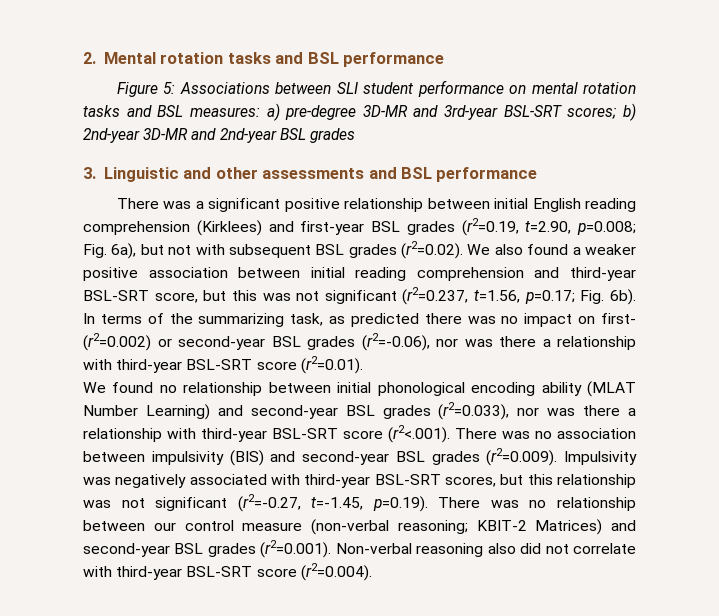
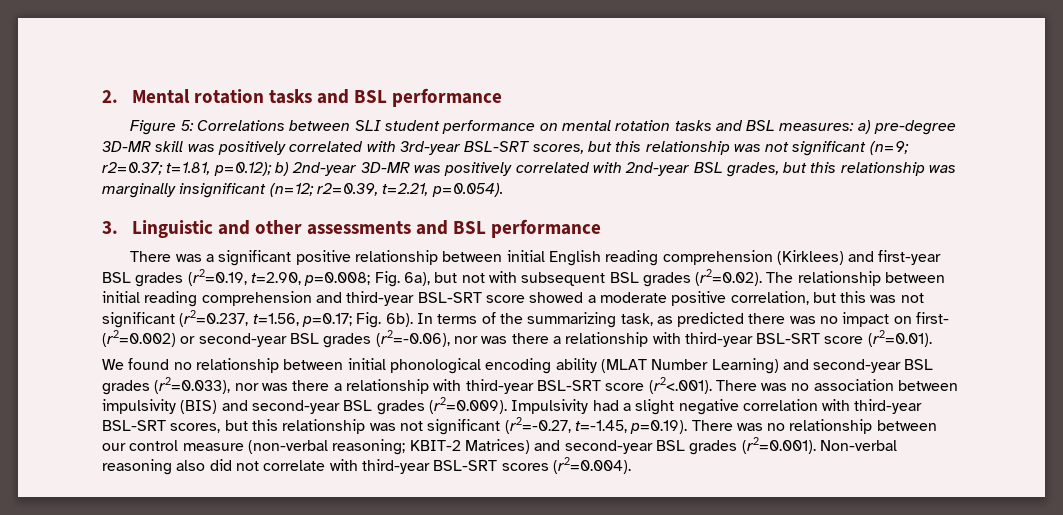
[179,82,270,94] Associations -> [196,120,285,131] Correlations
[413,103,636,121] [83,128,355,143] and 3rd-year BSL-SRT scores; b) 2nd-year 3D-MR and 2nd-year BSL grades -> [155,141,909,156] [102,162,957,177] [102,183,503,198] skill was positively correlated with 3rd-year BSL-SRT scores, but this relationship was not significant (n=9; r2=0.37; t=1.81, p=0.12); b) 2nd-year 3D-MR was positively correlated with 2nd-year BSL grades, but this relationship was marginally insignificant (n=12; r2=0.39, t=2.21, p=0.054).
[467,244,636,255] [83,267,228,281] We also found a weaker positive association -> [766,271,881,286] The relationship
[154,292,198,303] score, -> [485,291,809,306] score showed a moderate positive correlation,
[83,474,267,488] was negatively associated -> [592,399,818,415] had a slight negative correlation
[256,568,297,577] score -> [501,463,549,471] scores

